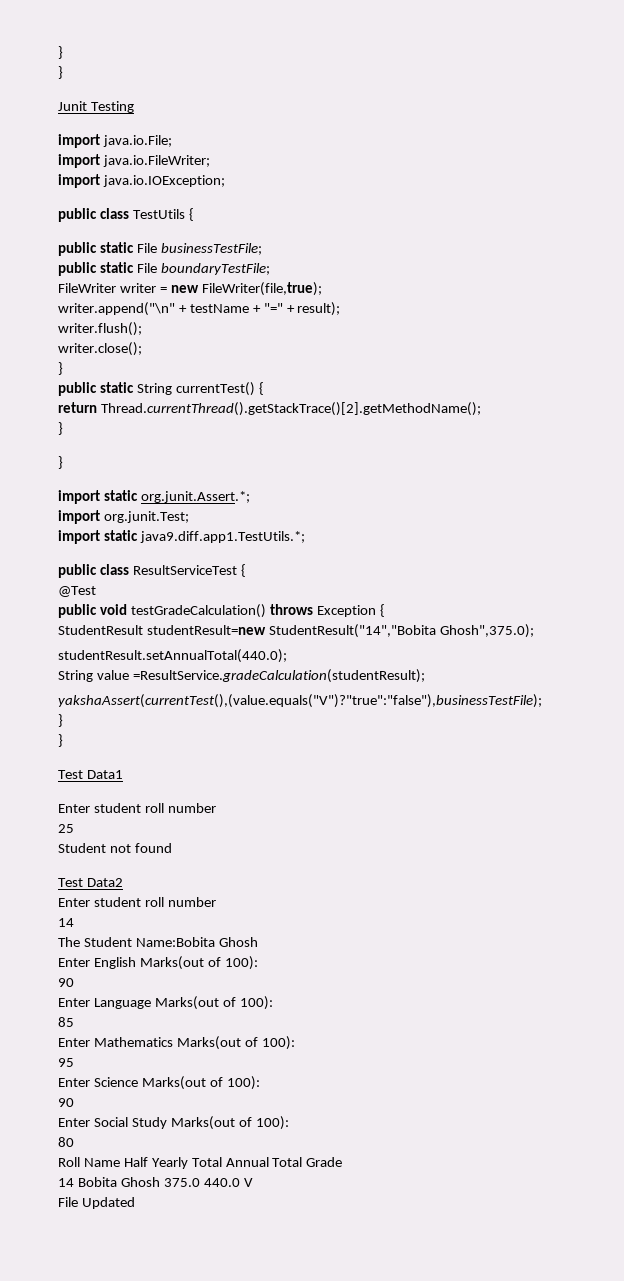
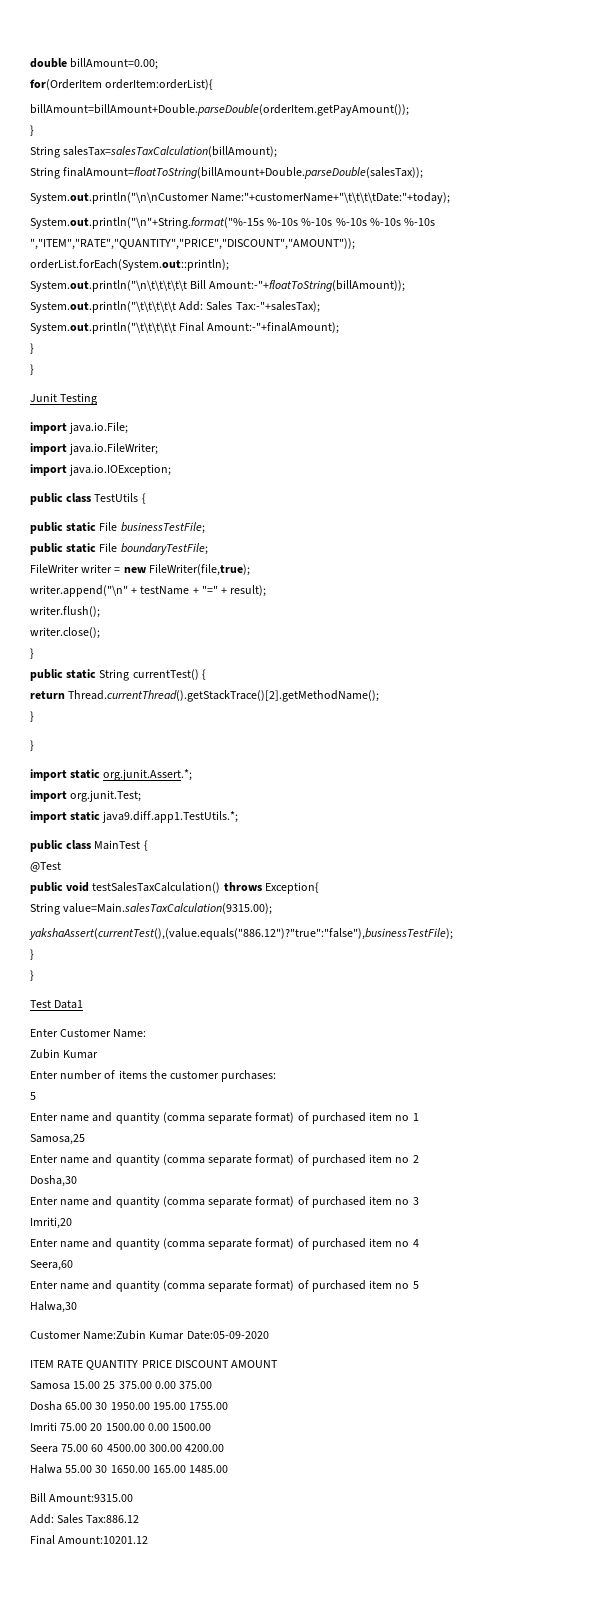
(58, 52) none -> [30,58,159,70] [30,79,214,90] [30,104,409,116] [30,125,34,136] [30,146,278,158] [30,167,424,179] [30,192,451,204] [30,217,436,229] [30,238,355,250] [30,259,229,271] [30,280,406,292] [30,301,320,313] [30,322,340,334] double billAmount=0.00; // for(OrderItem orderItem:orderList){ // billAmount=billAmount+Double.parseDouble(orderItem.getPayAmount()); // } // String salesTax=salesTaxCalculation(billAmount); // String finalAmount=floatToString(billAmount+Double.parseDouble(salesTax)); // System.out.println("\n\nCustomer Name:"+customerName+"\t\t\t\tDate:"+today); // System.out.println("\n"+String.format("%-15s %-10s %-10s %-10s %-10s %-10s ","ITEM","RATE","QUANTITY","PRICE","DISCOUNT","AMOUNT")); // orderList.forEach(System.out::println); // System.out.println("\n\t\t\t\t\t Bill Amount:-"+floatToString(billAmount)); // System.out.println("\t\t\t\t\t Add: Sales Tax:-"+salesTax); // System.out.println("\t\t\t\t\t Final Amount:-"+finalAmount); //
[132,565,237,575] ResultServiceTest -> [94,840,141,850] MainTest
[130,604,385,618] [58,624,534,638] [58,649,287,663] [58,669,425,683] [58,694,542,708] testGradeCalculation() throws Exception { // StudentResult studentResult=new StudentResult("14","Bobita Ghosh",375.0); // studentResult.setAnnualTotal(440.0); // String value =ResultService.gradeCalculation(studentResult); // yakshaAssert(currentTest(),(value.equals("V")?"true":"false"),businessTestFile); -> [92,882,319,894] [30,903,273,915] [29,928,453,940] testSalesTaxCalculation() throws Exception{ // String value=Main.salesTaxCalculation(9315.00); // yakshaAssert(currentTest(),(value.equals("886.12")?"true":"false"),businessTestFile);
[93,803,216,813] [58,824,74,833] [58,843,172,853] [58,878,123,887] [58,897,216,907] [58,918,74,927] [58,937,258,947] [58,956,258,970] [58,978,74,987] [58,996,273,1010] [58,1017,74,1027] [58,1036,295,1050] [58,1058,74,1067] [58,1076,260,1090] [58,1098,74,1107] [58,1116,289,1130] [58,1137,74,1147] [58,1157,343,1169] [58,1177,253,1187] [58,1197,135,1209] student roll number // 25 // Student not found // Test Data2 // Enter student roll number // 14 // The Student Name:Bobita Ghosh // Enter English Marks(out of 100): // 90 // Enter Language Marks(out of 100): // 85 // Enter Mathematics Marks(out of 100): // 95 // Enter Science Marks(out of 100): // 90 // Enter Social Study Marks(out of 100): // 80 // Roll Name Half Yearly Total Annual Total Grade // 14 Bobita Ghosh 375.0 440.0 V // File Updated -> [60,1029,147,1038] [30,1049,99,1059] [30,1070,277,1082] [30,1092,36,1100] [30,1112,419,1124] [30,1134,85,1145] [30,1154,419,1166] [30,1175,77,1187] [30,1196,419,1208] [30,1217,72,1229] [30,1238,419,1250] [30,1260,73,1271] [30,1280,419,1292] [30,1301,77,1313] [30,1330,269,1340] [30,1360,279,1370] [30,1381,213,1390] [30,1401,229,1411] [30,1422,212,1431] [30,1444,225,1453] [30,1464,229,1474] [30,1493,134,1502] [30,1514,140,1524] [30,1535,149,1545] Customer Name: // Zubin Kumar // Enter number of items the customer purchases: // 5 // Enter name and quantity (comma separate format) of purchased item no 1 // Samosa,25 // Enter name and quantity (comma separate format) of purchased item no 2 // Dosha,30 // Enter name and quantity (comma separate format) of purchased item no 3 // Imriti,20 // Enter name and quantity (comma separate format) of purchased item no 4 // Seera,60 // Enter name and quantity (comma separate format) of purchased item no 5 // Halwa,30 // Customer Name:Zubin Kumar Date:05-09-2020 // ITEM RATE QUANTITY PRICE DISCOUNT AMOUNT // Samosa 15.00 25 375.00 0.00 375.00 // Dosha 65.00 30 1950.00 195.00 1755.00 // Imriti 75.00 20 1500.00 0.00 1500.00 // Seera 75.00 60 4500.00 300.00 4200.00 // Halwa 55.00 30 1650.00 165.00 1485.00 // Bill Amount:9315.00 // Add: Sales Tax:886.12 // Final Amount:10201.12

